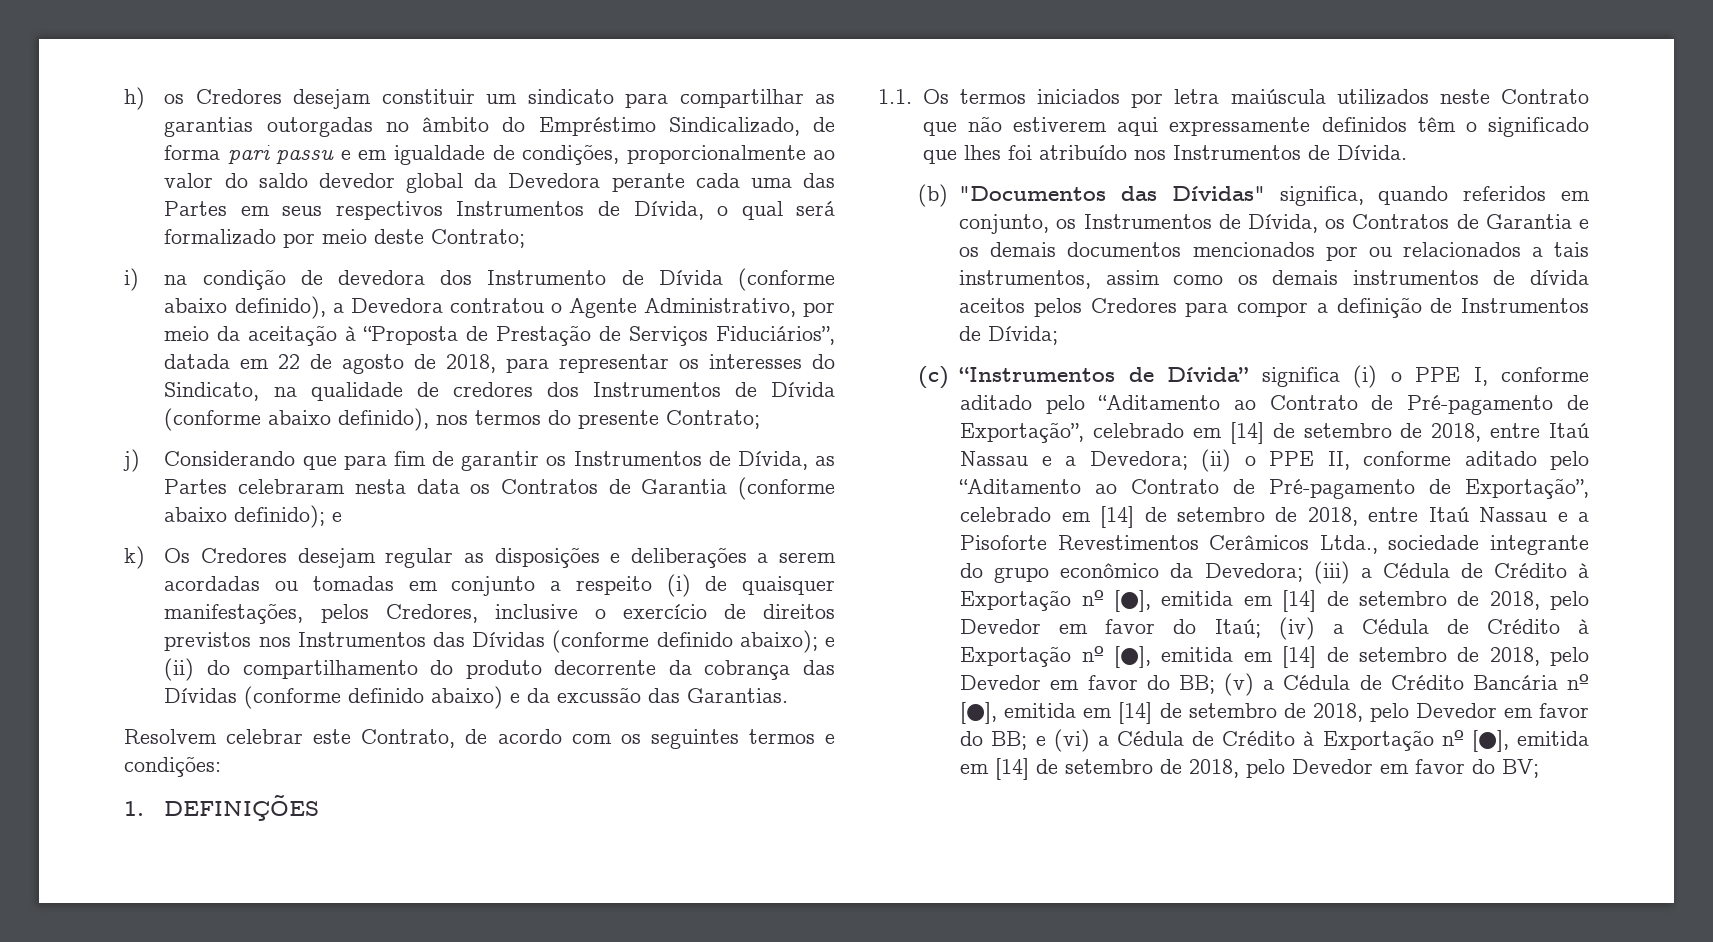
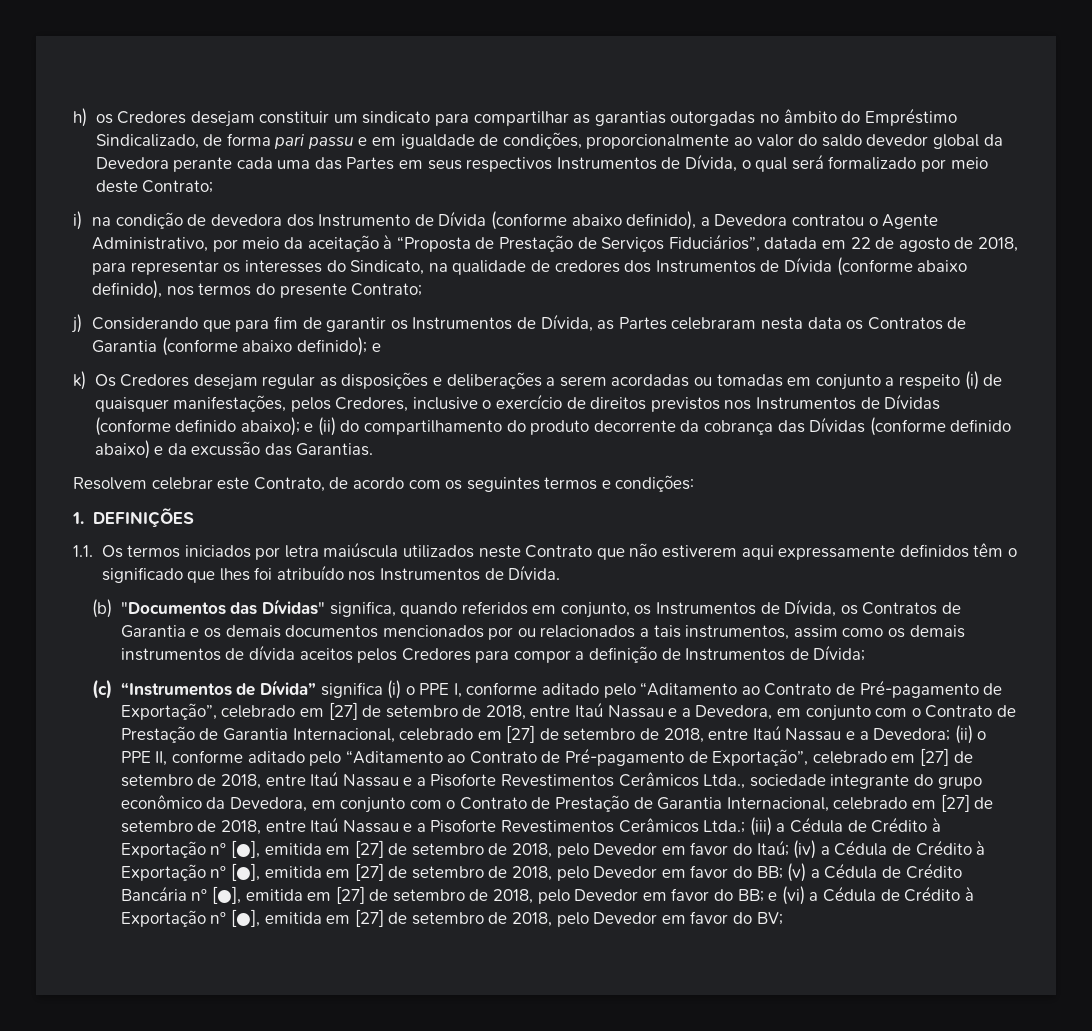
[433,632,466,647] das -> [860,397,880,409] de
[1229,422,1264,444] [14] -> [328,702,1016,721] [120,725,536,743] [27] de setembro de 2018, entre Itaú Nassau e a Devedora, em conjunto com o Contrato de Prestação de Garantia Internacional, celebrado em [27]
[1100,506,1135,528] [14] -> [920,748,950,766] [27]
[1204,563,1303,582] Devedora; -> [229,794,994,813] [120,817,746,835] Devedora, em conjunto com o Contrato de Prestação de Garantia Internacional, celebrado em [27] de setembro de 2018, entre Itaú Nassau e a Pisoforte Revestimentos Cerâmicos Ltda.;
[1282,590,1317,612] [14] -> [354,840,384,858] [27]
[1282,646,1317,668] [14] -> [354,863,384,881] [27]
[1118,702,1153,724] [14] -> [335,886,365,904] [27]
[995,758,1030,780] [14] -> [354,909,384,927] [27]

